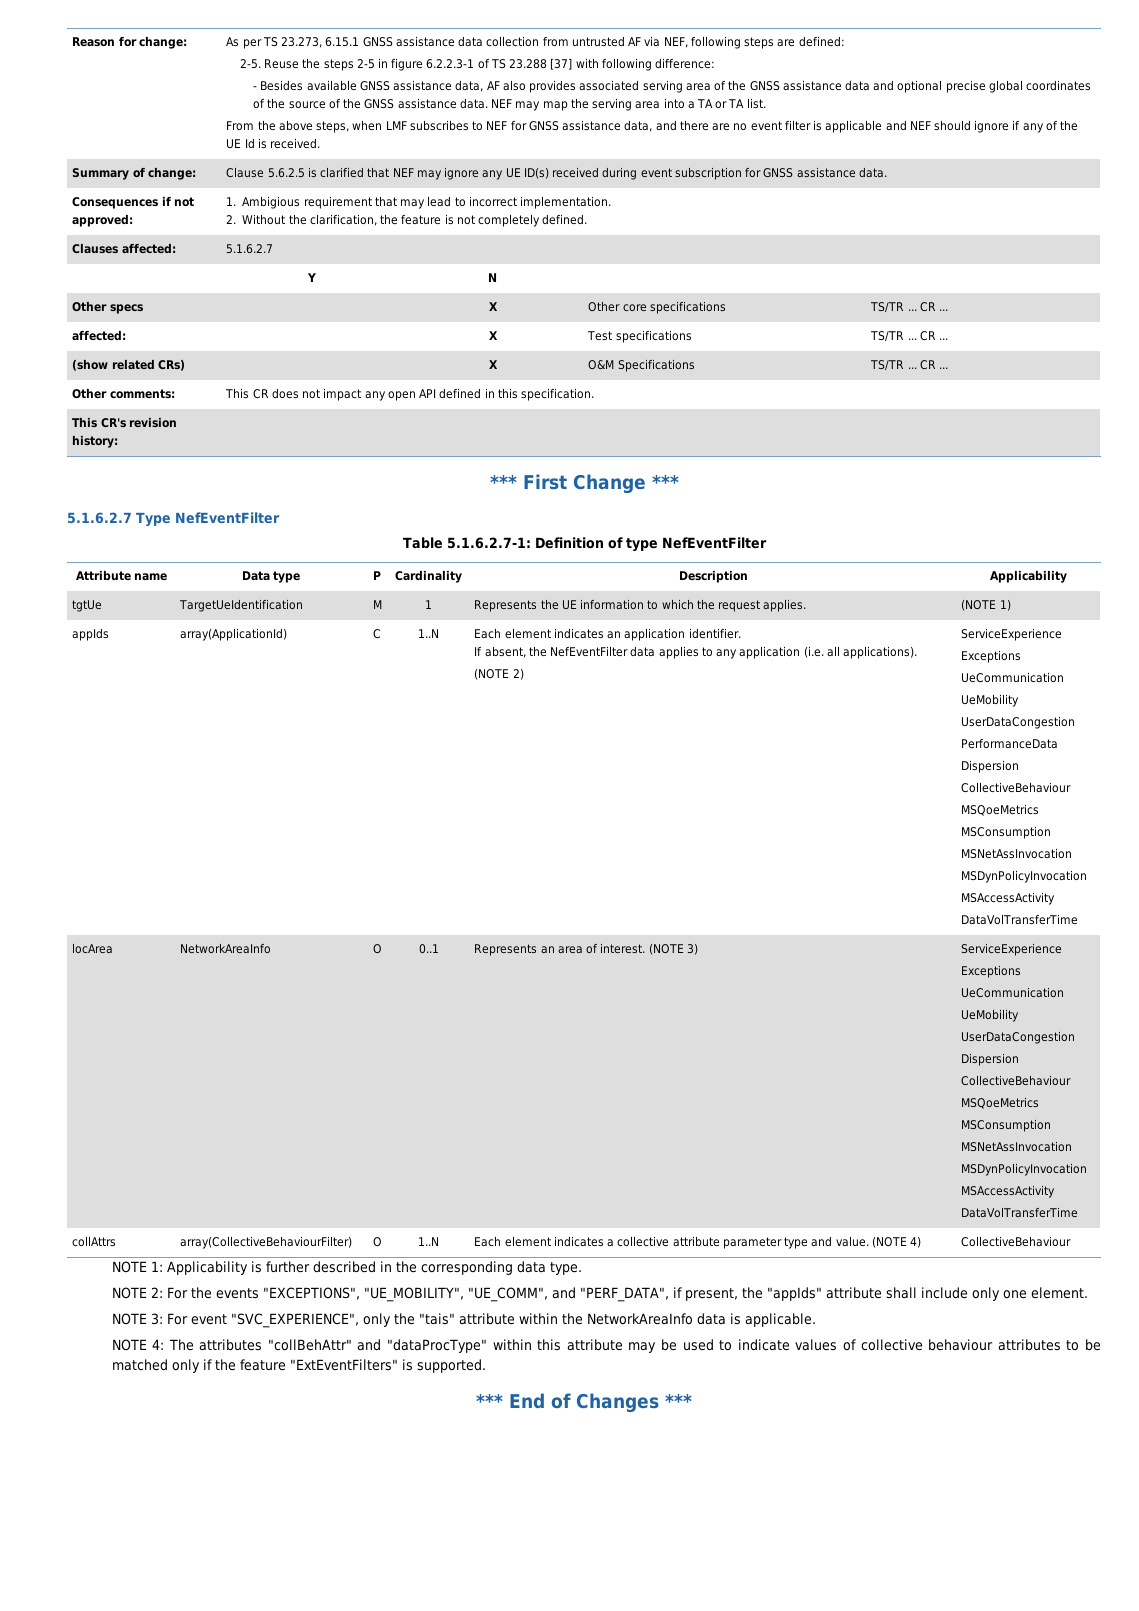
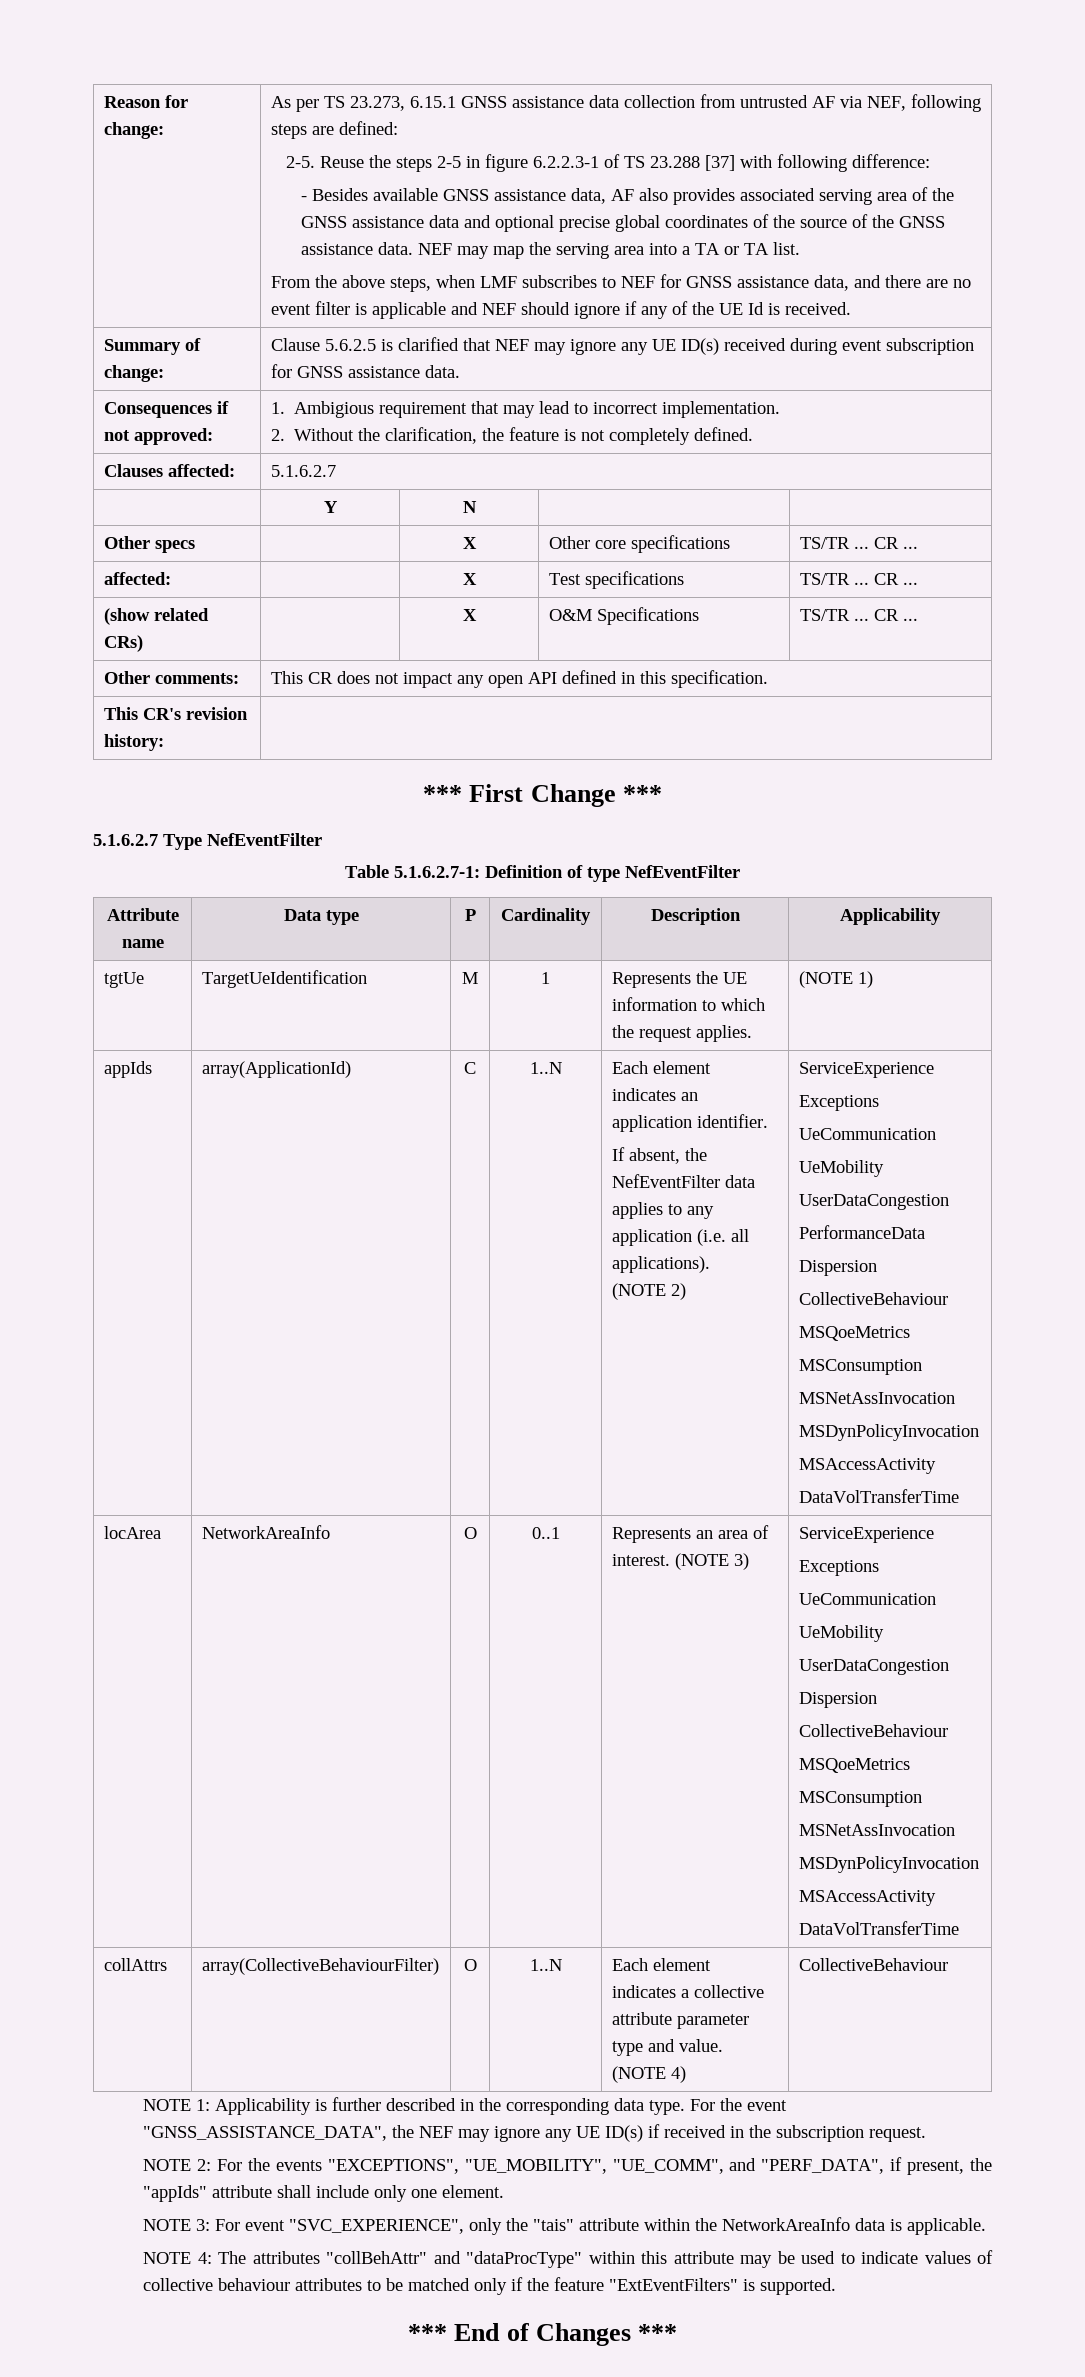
(582, 1268) none -> [690,2098,788,2111] [143,2124,927,2142] For the event "GNSS_ASSISTANCE_DATA", the NEF may ignore any UE ID(s) if received in the subscription request.

